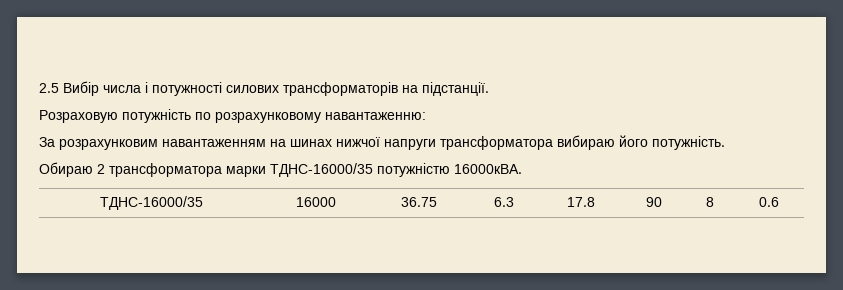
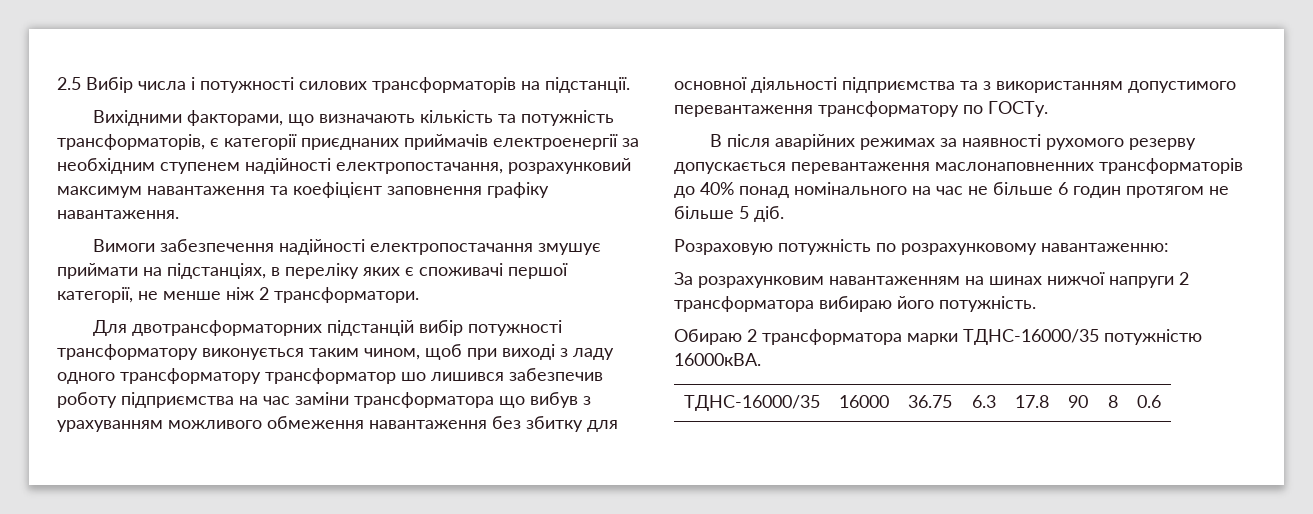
(489, 89) none -> [92,110,614,126] [57,134,639,150] [57,158,631,174] [57,182,549,198] [57,210,179,219] [92,239,601,255] [57,263,568,279] [57,287,419,303] [92,320,562,336] [57,344,614,360] [57,368,603,384] [57,392,591,408] [57,416,618,432] [674,77,1236,93] [674,101,1048,117] [709,134,1196,150] [674,158,1243,174] [674,182,1229,198] [674,206,784,222] // Вихідними факторами, що визначають кількість та потужність трансформаторів, є категорії приєднаних приймачів електроенергії за необхідним ступенем надійності електропостачання, розрахунковий максимум навантаження та коефіцієнт заповнення графіку навантаження. // Вимоги забезпечення надійності електропостачання змушує приймати на підстанціях, в переліку яких є споживачі першої категорії, не менше ніж 2 трансформатори. // Для двотрансформаторних підстанцій вибір потужності трансформатору виконується таким чином, щоб при виході з ладу одного трансформатору трансформатор шо лишився забезпечив роботу підприємства на час заміни трансформатора що вибув з урахуванням можливого обмеження навантаження без збитку для основної діяльності підприємства та з використанням допустимого перевантаження трансформатору по ГОСТу. // В після аварійних режимах за наявності рухомого резерву допускається перевантаження маслонаповненних трансформаторів до 40% понад номінального на час не більше 6 годин протягом не більше 5 діб.
(436, 144) none -> [1179,272,1189,285] 2

